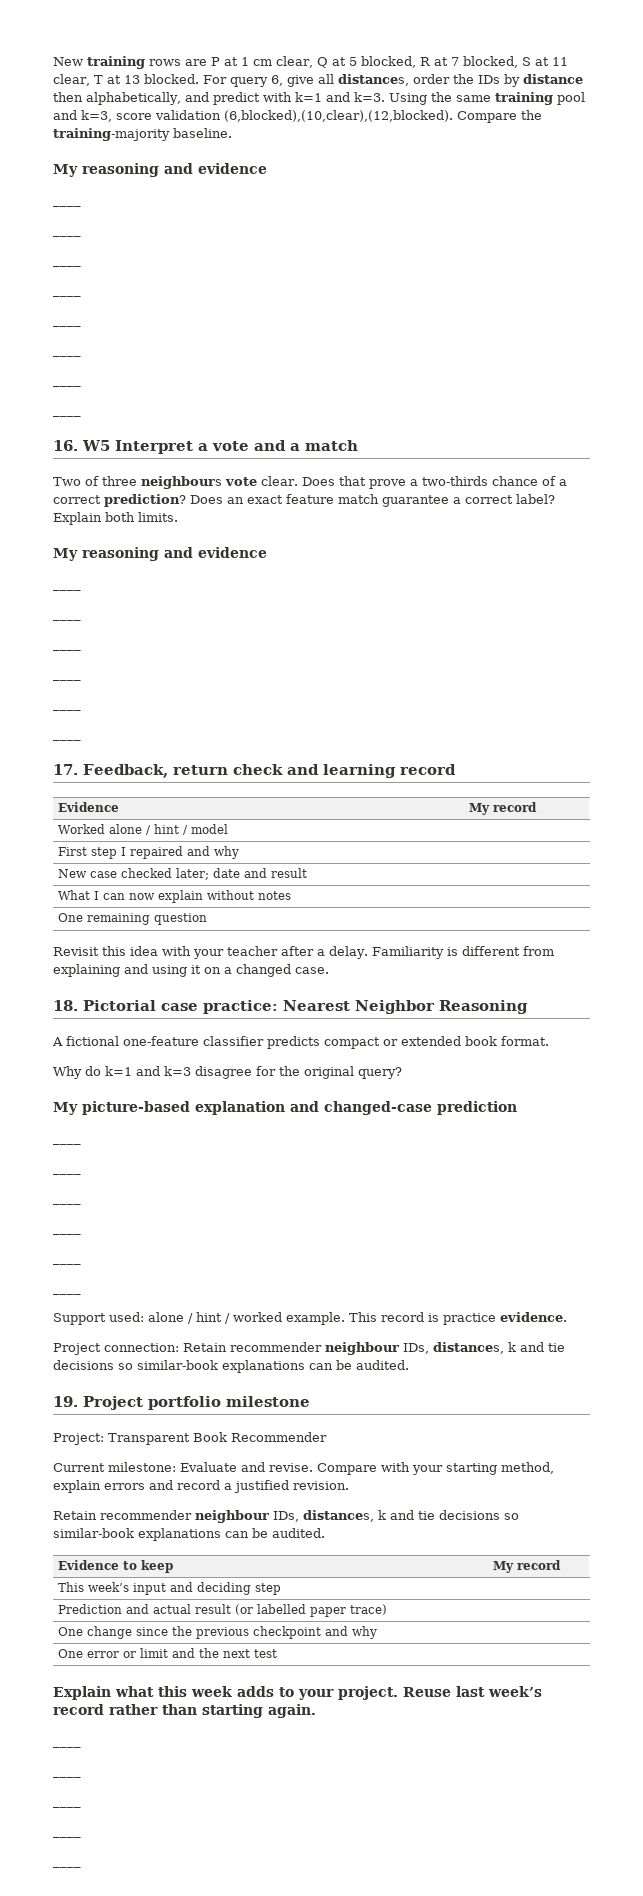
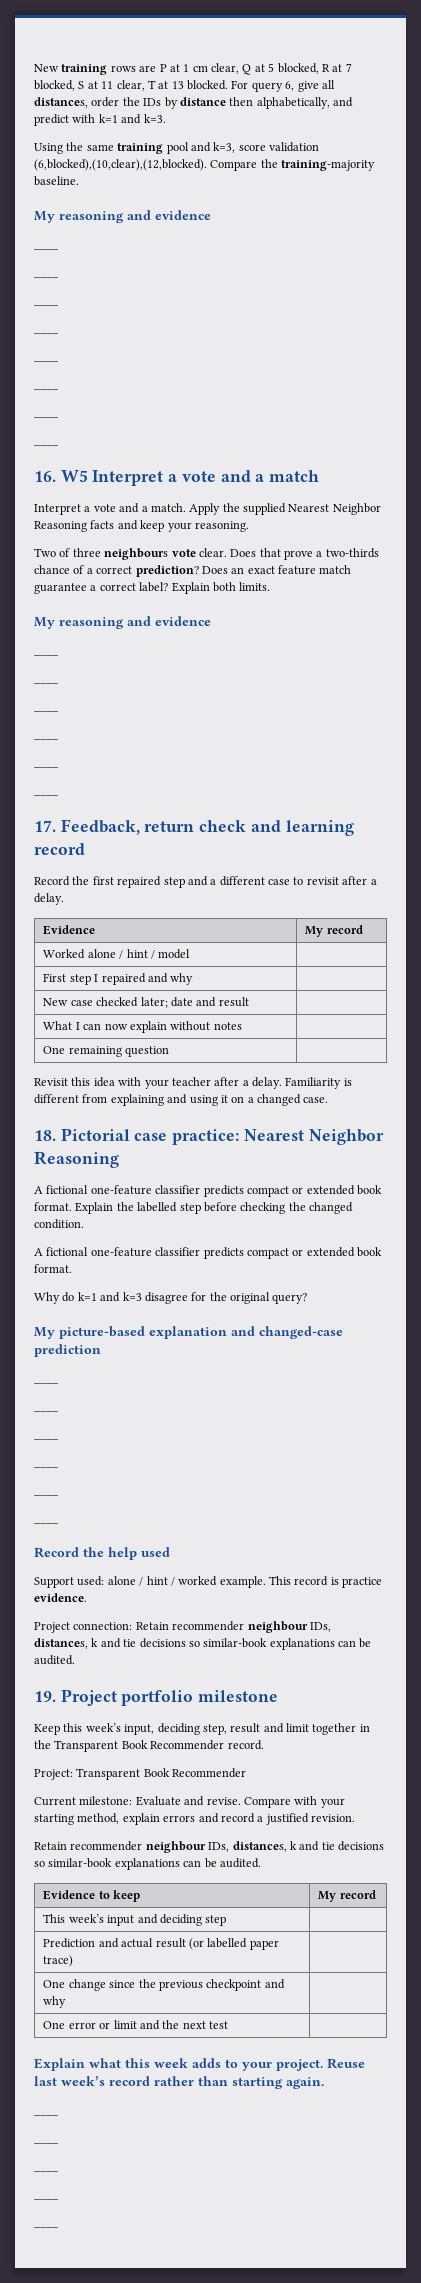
(385, 97) none -> (166, 118) //
(358, 445) none -> [34,503,381,515] [34,520,249,532] // Interpret a vote and a match. Apply the supplied Nearest Neighbor Reasoning facts and keep your reasoning.
(456, 769) none -> [34,876,377,888] [34,893,64,905] // Record the first repaired step and a different case to revisit after a delay.
(528, 1007) none -> [34,1185,382,1197] [34,1202,353,1214] [34,1219,84,1229] // A fictional one-feature classifier predicts compact or extended book format. Explain the labelled step before checking the changed condition.
(81, 1293) none -> [34,1547,170,1560] // Record the help used
(310, 1401) none -> [34,1723,370,1735] [34,1740,264,1752] // Keep this week’s input, deciding step, result and limit together in the Transparent Book Recommender record.

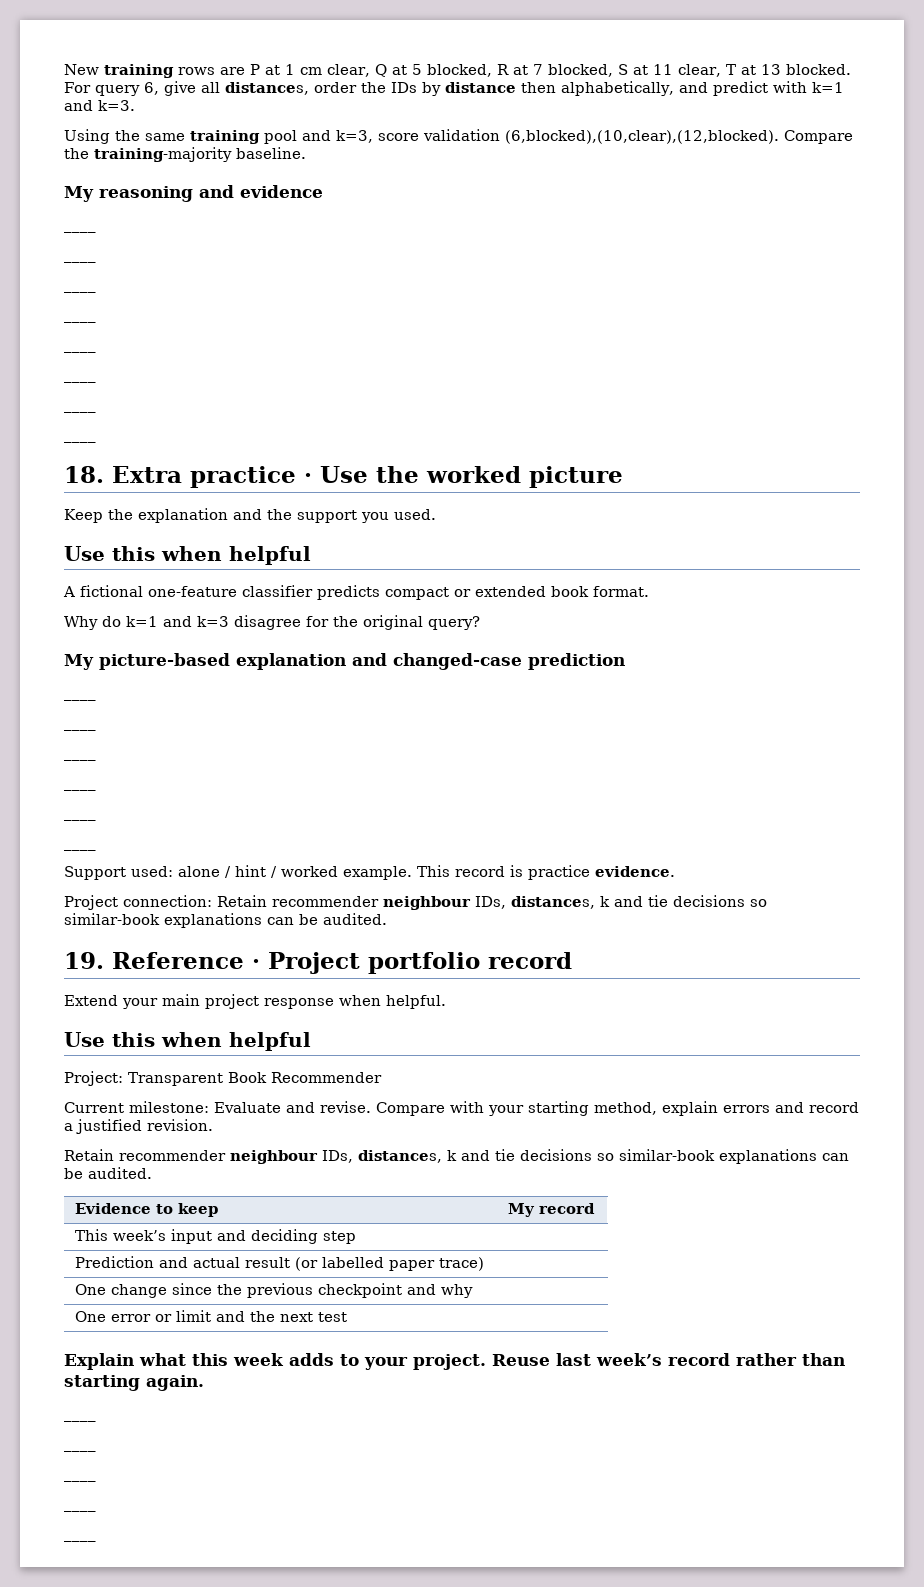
[34,470,320,486] [34,503,381,515] [34,520,249,532] [34,548,379,560] [34,565,352,577] [34,582,271,594] [34,616,211,629] [34,654,59,656] [34,682,59,684] [34,710,59,712] [34,738,59,740] [34,766,59,768] [34,794,59,796] [34,819,354,836] [34,843,85,855] [34,876,377,888] [34,893,64,905] [43,925,96,935] [305,925,363,937] [43,949,191,959] [43,973,194,985] [43,997,249,1008] [43,1021,242,1033] [43,1046,170,1057] [34,1077,352,1089] [34,1094,329,1106] [34,1128,384,1145] [34,1151,119,1168] [34,1185,382,1197] [34,1202,353,1214] [34,1219,84,1229] 16. W5 Interpret a vote and a match // Interpret a vote and a match. Apply the supplied Nearest Neighbor Reasoning facts and keep your reasoning. // Two of three neighbours vote clear. Does that prove a two-thirds chance of a correct prediction? Does an exact feature match guarantee a correct label? Explain both limits. // My reasoning and evidence // ____ // ____ // ____ // ____ // ____ // ____ // 17. Feedback, return check and learning record // Record the first repaired step and a different case to revisit after a delay. // Evidence | My record // Worked alone / hint / model | // First step I repaired and why | // New case checked later; date and result | // What I can now explain without notes | // One remaining question | // Revisit this idea with your teacher after a delay. Familiarity is different from explaining and using it on a changed case. // 18. Pictorial case practice: Nearest Neighbor Reasoning // A fictional one-feature classifier predicts compact or extended book format. Explain the labelled step before checking the changed condition. -> [64,466,623,488] [64,508,436,523] [64,546,311,565] 18. Extra practice · Use the worked picture // Keep the explanation and the support you used. // Use this when helpful
[34,1547,170,1560] // Record the help used -> (96, 849) none
[60,1689,279,1706] [34,1723,370,1735] [34,1740,264,1752] Project portfolio milestone // Keep this week’s input, deciding step, result and limit together in the Transparent Book Recommender record. -> [112,952,572,974] [64,994,446,1009] [64,1032,311,1051] Reference · Project portfolio record // Extend your main project response when helpful. // Use this when helpful

